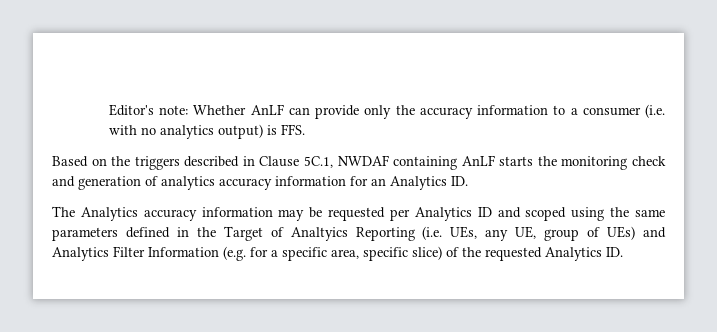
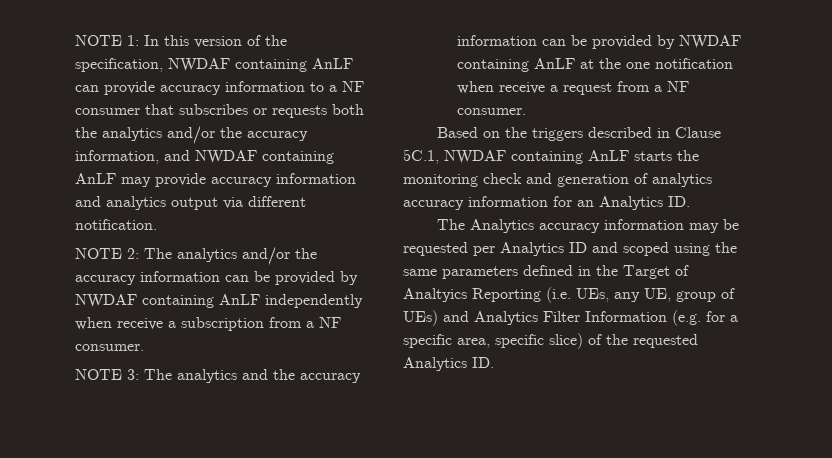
[108,104,247,116] Editor's note: Whether -> [74,35,287,48] [74,58,307,72] NOTE 1: In this version of the specification, NWDAF containing
[364,105,415,119] only the -> (155, 88) none
[582,104,665,118] [108,124,305,139] consumer (i.e. with no analytics output) is FFS. -> [341,81,364,92] [74,104,364,118] [74,126,308,144] [74,150,334,164] [74,173,356,187] [74,196,306,210] [74,219,157,230] [74,247,317,265] [74,271,358,285] [74,294,363,308] [74,317,341,331] [74,344,144,351] [74,369,361,383] [456,35,741,49] [456,58,733,72] [456,81,689,95] [456,108,526,115] NF consumer that subscribes or requests both the analytics and/or the accuracy information, and NWDAF containing AnLF may provide accuracy information and analytics output via different notification. // NOTE 2: The analytics and/or the accuracy information can be provided by NWDAF containing AnLF independently when receive a subscription from a NF consumer. // NOTE 3: The analytics and the accuracy information can be provided by NWDAF containing AnLF at the one notification when receive a request from a NF consumer.

